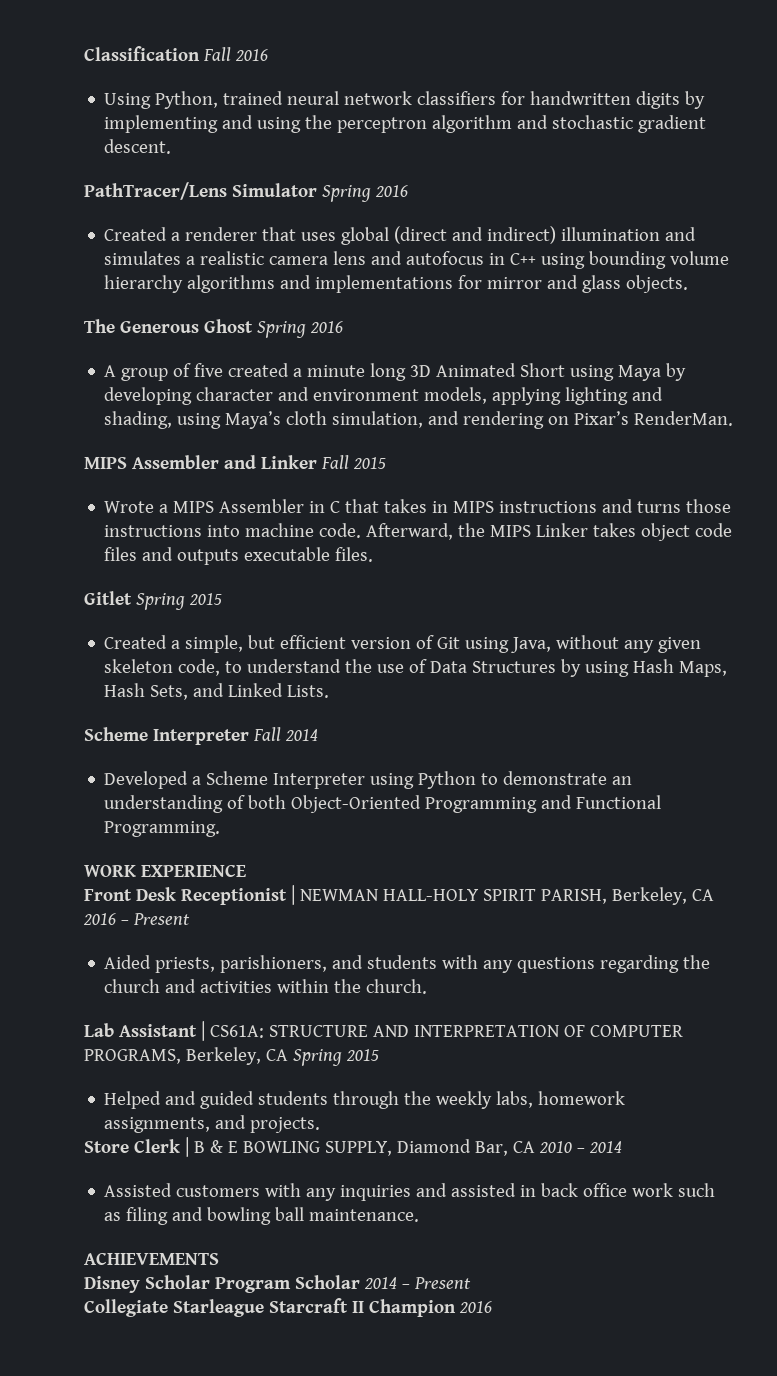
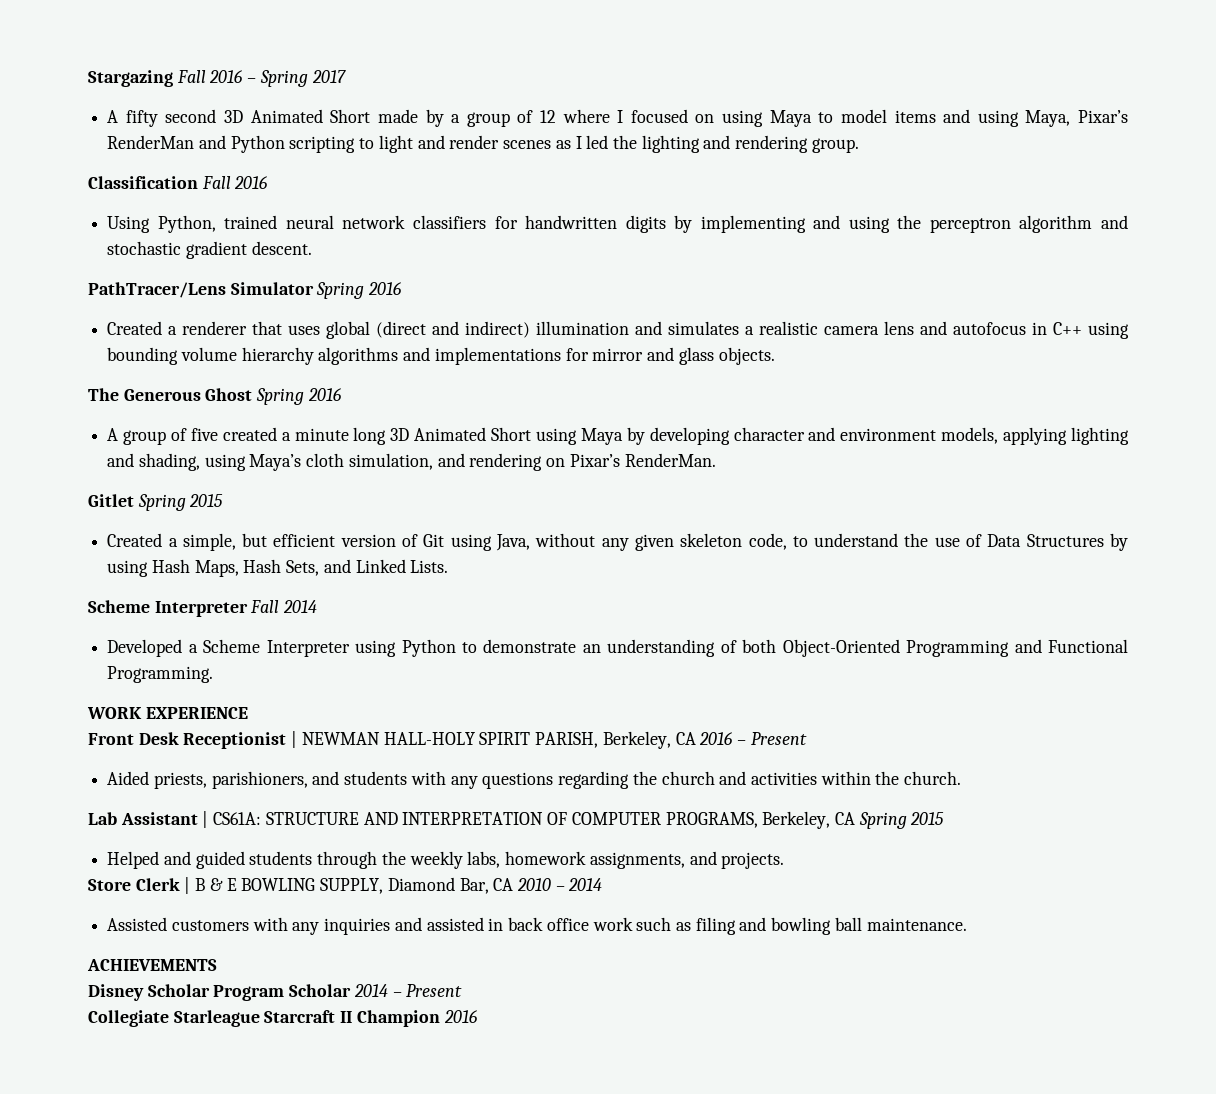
(84, 53) none -> [88,70,346,87] [107,109,1129,127] [107,135,859,153] Stargazing Fall 2016 – Spring 2017 // A fifty second 3D Animated Short made by a group of 12 where I focused on using Maya to model items and using Maya, Pixar’s RenderMan and Python scripting to light and render scenes as I led the lighting and rendering group. //
[84,455,386,469] [104,499,732,513] [104,523,733,541] [104,547,374,565] // MIPS Assembler and Linker Fall 2015 // Wrote a MIPS Assembler in C that takes in MIPS instructions and turns those instructions into machine code. Afterward, the MIPS Linker takes object code files and outputs executable files. -> (716, 460) none

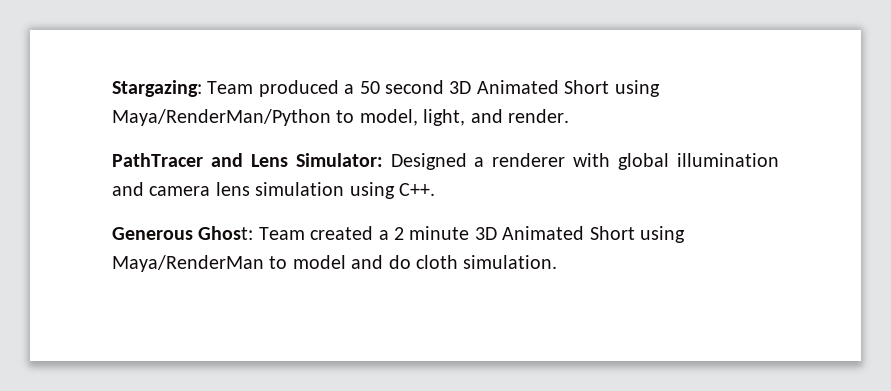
[88,70,346,87] [107,109,1129,127] [107,135,859,153] [88,176,268,189] [107,215,1128,233] [107,241,312,259] [88,282,402,299] [107,321,1129,339] [107,347,775,365] [88,388,341,405] [107,427,1130,445] [107,453,716,471] [88,494,224,511] [107,533,1128,551] [107,559,449,577] [88,600,318,617] [107,639,1129,657] [107,666,214,683] [87,707,248,719] [88,731,807,749] [107,771,962,789] [88,811,945,829] [107,851,785,869] [88,877,603,894] [107,917,967,935] [87,959,217,971] [88,984,463,1001] [88,1010,477,1027] Stargazing Fall 2016 – Spring 2017 // A fifty second 3D Animated Short made by a group of 12 where I focused on using Maya to model items and using Maya, Pixar’s RenderMan and Python scripting to light and render scenes as I led the lighting and rendering group. // Classification Fall 2016 // Using Python, trained neural network classifiers for handwritten digits by implementing and using the perceptron algorithm and stochastic gradient descent. // PathTracer/Lens Simulator Spring 2016 // Created a renderer that uses global (direct and indirect) illumination and simulates a realistic camera lens and autofocus in C++ using bounding volume hierarchy algorithms and implementations for mirror and glass objects. // The Generous Ghost Spring 2016 // A group of five created a minute long 3D Animated Short using Maya by developing character and environment models, applying lighting and shading, using Maya’s cloth simulation, and rendering on Pixar’s RenderMan. // Gitlet Spring 2015 // Created a simple, but efficient version of Git using Java, without any given skeleton code, to understand the use of Data Structures by using Hash Maps, Hash Sets, and Linked Lists. // Scheme Interpreter Fall 2014 // Developed a Scheme Interpreter using Python to demonstrate an understanding of both Object-Oriented Programming and Functional Programming. // WORK EXPERIENCE // Front Desk Receptionist | NEWMAN HALL-HOLY SPIRIT PARISH, Berkeley, CA 2016 – Present // Aided priests, parishioners, and students with any questions regarding the church and activities within the church. // Lab Assistant | CS61A: STRUCTURE AND INTERPRETATION OF COMPUTER PROGRAMS, Berkeley, CA Spring 2015 // Helped and guided students through the weekly labs, homework assignments, and projects. // Store Clerk | B & E BOWLING SUPPLY, Diamond Bar, CA 2010 – 2014 // Assisted customers with any inquiries and assisted in back office work such as filing and bowling ball maintenance. // ACHIEVEMENTS // Disney Scholar Program Scholar 2014 – Present // Collegiate Starleague Starcraft II Champion 2016 -> [112,80,660,97] [112,109,569,126] [112,153,780,170] [112,182,435,199] [112,226,685,243] [112,255,558,272] Stargazing: Team produced a 50 second 3D Animated Short using Maya/RenderMan/Python to model, light, and render. // PathTracer and Lens Simulator: Designed a renderer with global illumination and camera lens simulation using C++. // Generous Ghost: Team created a 2 minute 3D Animated Short using Maya/RenderMan to model and do cloth simulation.

